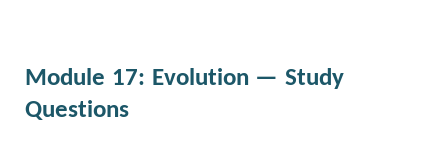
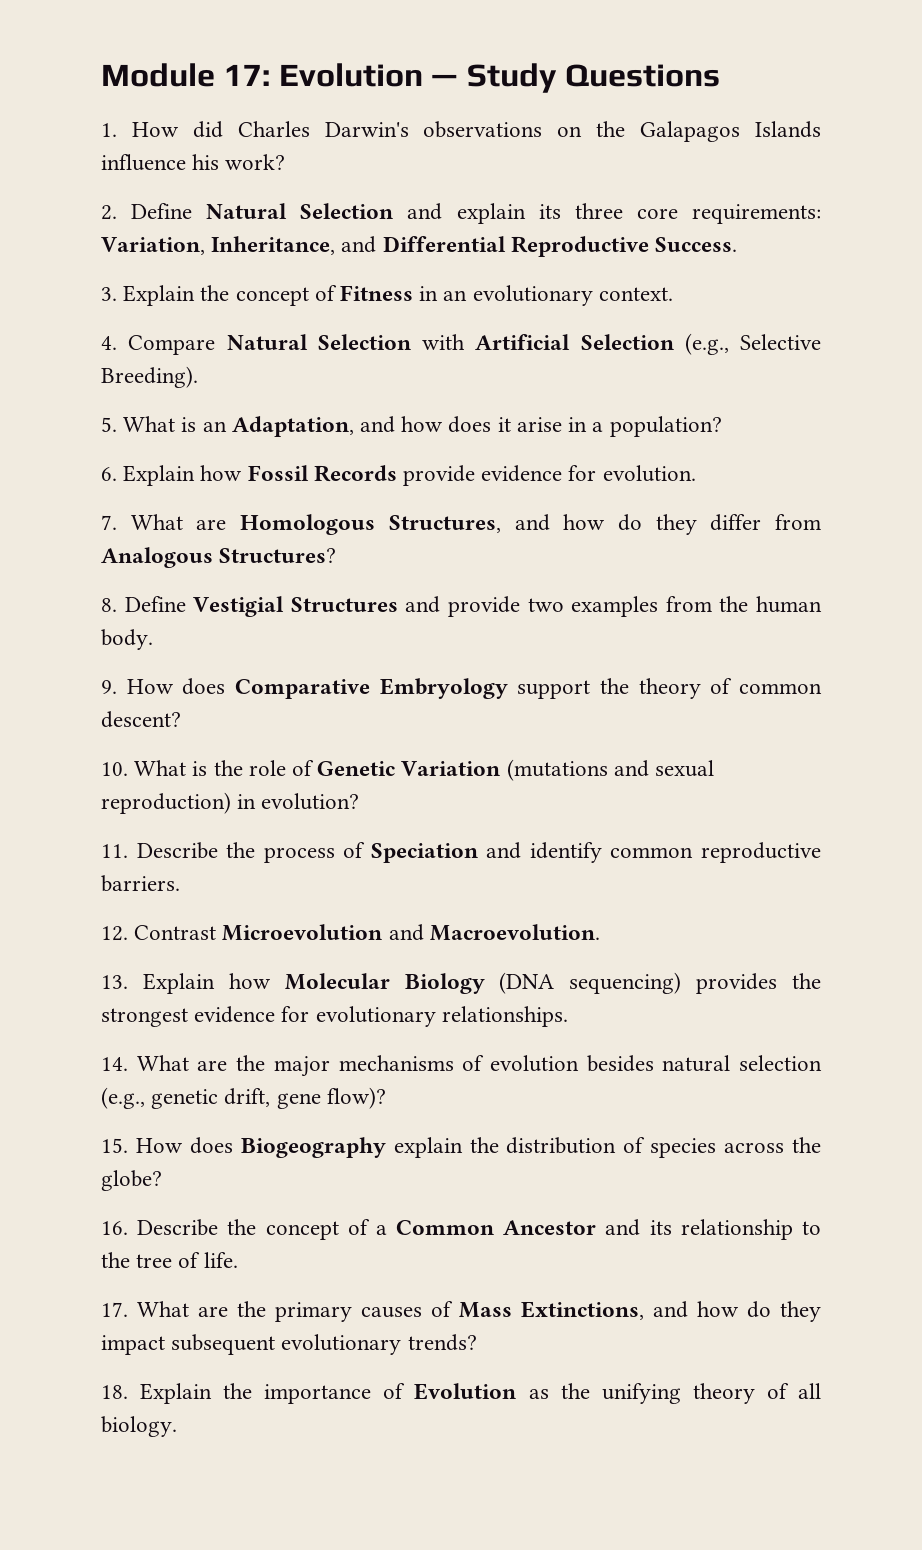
(129, 110) none -> [101,121,821,142] [101,154,286,171] [101,203,821,224] [101,236,738,257] [101,285,673,306] [101,333,821,355] [101,366,198,388] [101,416,722,437] [101,465,696,486] [101,514,822,535] [101,547,337,568] [101,596,823,617] [101,629,153,650] [101,678,822,699] [101,711,181,728] [101,759,715,781] [101,792,360,814] [101,842,821,863] [101,875,180,892] [101,924,600,941] [101,972,821,994] [101,1006,568,1027] [101,1055,822,1077] [101,1087,386,1109] [101,1137,821,1158] [101,1170,162,1191] [101,1219,821,1240] [101,1252,238,1268] [101,1301,821,1322] [101,1334,477,1355] [101,1383,821,1404] [101,1416,177,1437] // 1. How did Charles Darwin's observations on the Galapagos Islands influence his work? // 2. Define Natural Selection and explain its three core requirements: Variation, Inheritance, and Differential Reproductive Success. // 3. Explain the concept of Fitness in an evolutionary context. // 4. Compare Natural Selection with Artificial Selection (e.g., Selective Breeding). // 5. What is an Adaptation, and how does it arise in a population? // 6. Explain how Fossil Records provide evidence for evolution. // 7. What are Homologous Structures, and how do they differ from Analogous Structures? // 8. Define Vestigial Structures and provide two examples from the human body. // 9. How does Comparative Embryology support the theory of common descent? // 10. What is the role of Genetic Variation (mutations and sexual reproduction) in evolution? // 11. Describe the process of Speciation and identify common reproductive barriers. // 12. Contrast Microevolution and Macroevolution. // 13. Explain how Molecular Biology (DNA sequencing) provides the strongest evidence for evolutionary relationships. // 14. What are the major mechanisms of evolution besides natural selection (e.g., genetic drift, gene flow)? // 15. How does Biogeography explain the distribution of species across the globe? // 16. Describe the concept of a Common Ancestor and its relationship to the tree of life. // 17. What are the primary causes of Mass Extinctions, and how do they impact subsequent evolutionary trends? // 18. Explain the importance of Evolution as the unifying theory of all biology.

